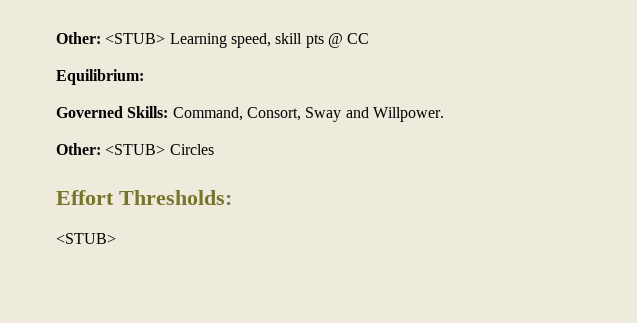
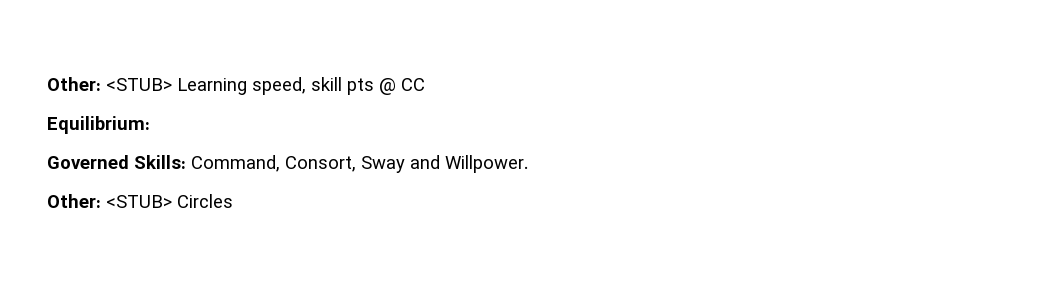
[56,190,232,205] [56,233,116,244] // Effort Thresholds: // <STUB> -> (233, 201) none

